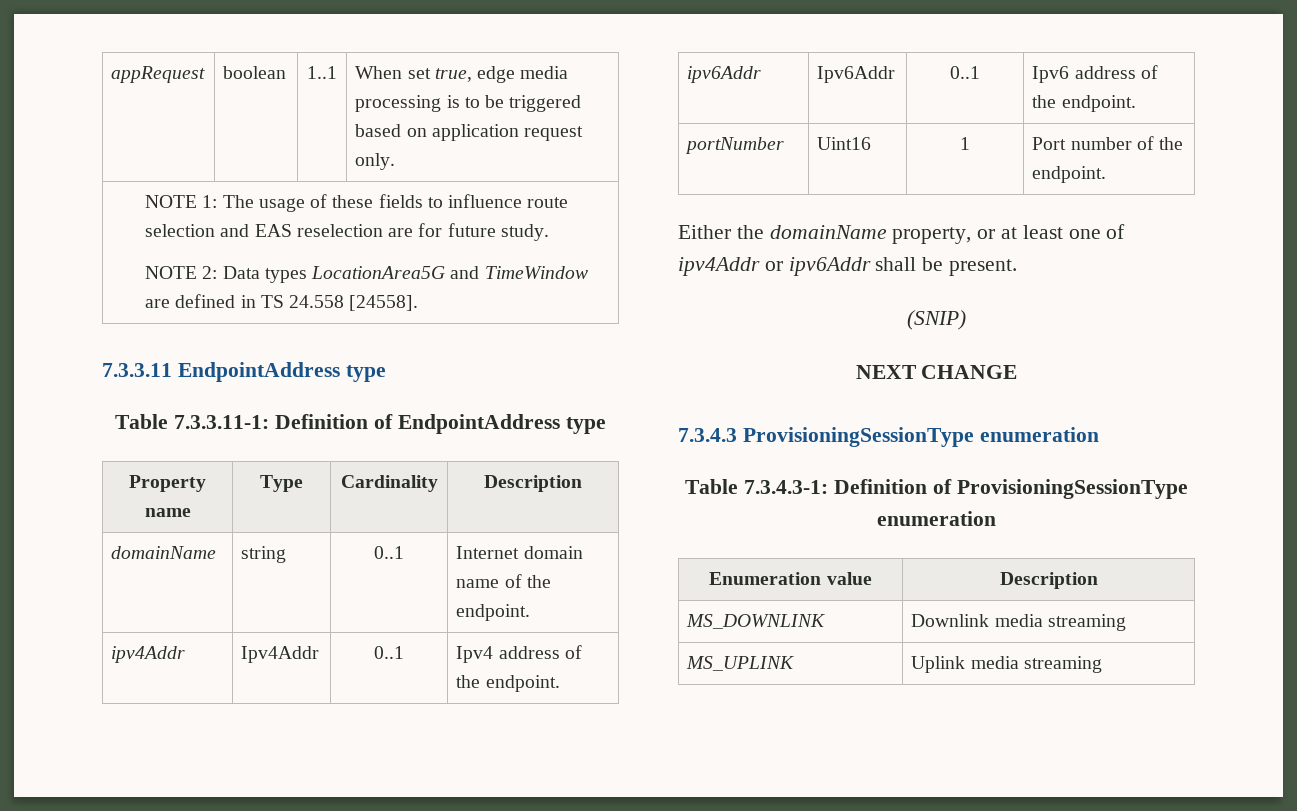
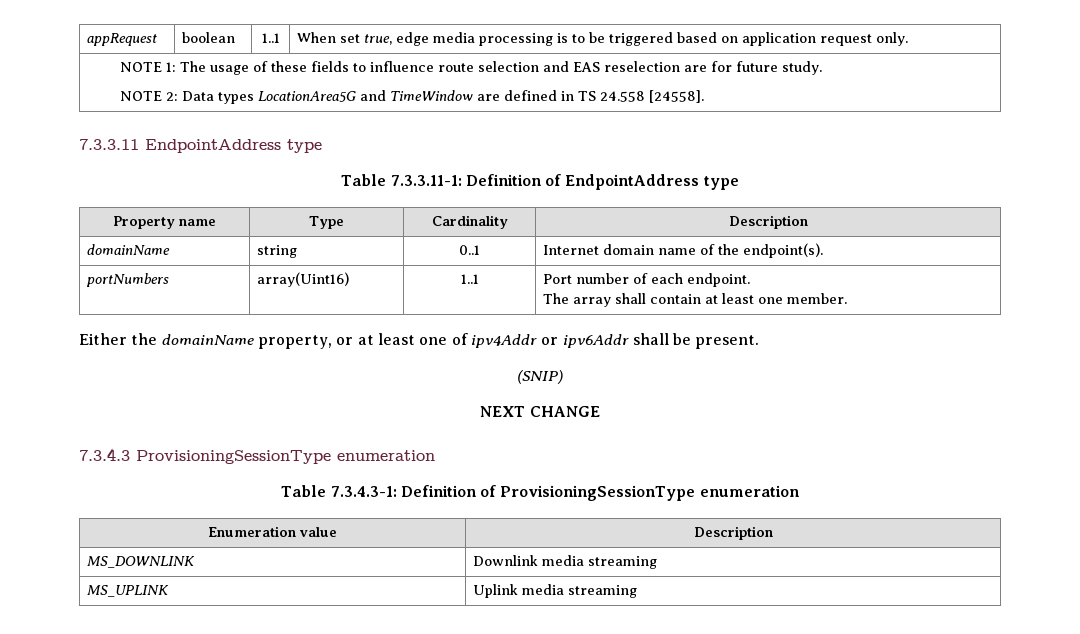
[456,604,531,621] [111,646,186,663] [241,646,320,663] [374,646,404,659] [456,645,582,663] [456,675,560,692] [687,66,762,83] [817,66,896,83] [950,66,980,79] [1032,65,1158,83] [1032,95,1136,112] [685,137,785,154] [817,137,872,150] [960,137,970,150] endpoint. // ipv4Addr | Ipv4Addr | 0..1 | Ipv4 address of the endpoint. // ipv6Addr | Ipv6Addr | 0..1 | Ipv6 address of the endpoint. // portNumber | Uint16 | 1 -> [742,243,823,258] [85,273,169,287] [256,272,349,287] [460,274,479,284] endpoint(s). // portNumbers | array(Uint16) | 1..1
[1159,137,1184,150] [1032,166,1107,183] the endpoint. -> [650,273,750,287] [542,293,847,307] each endpoint. // The array shall contain at least one member.

